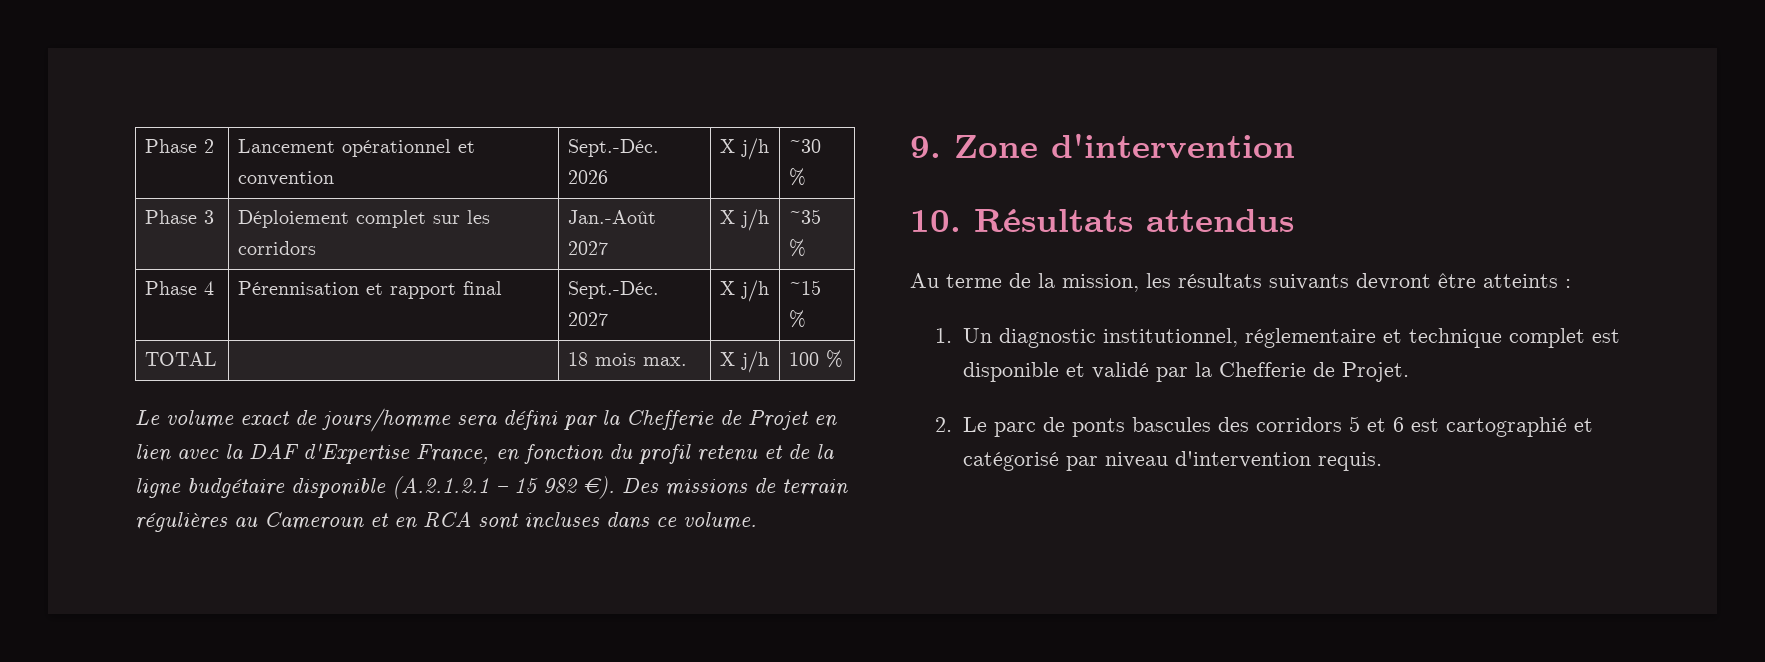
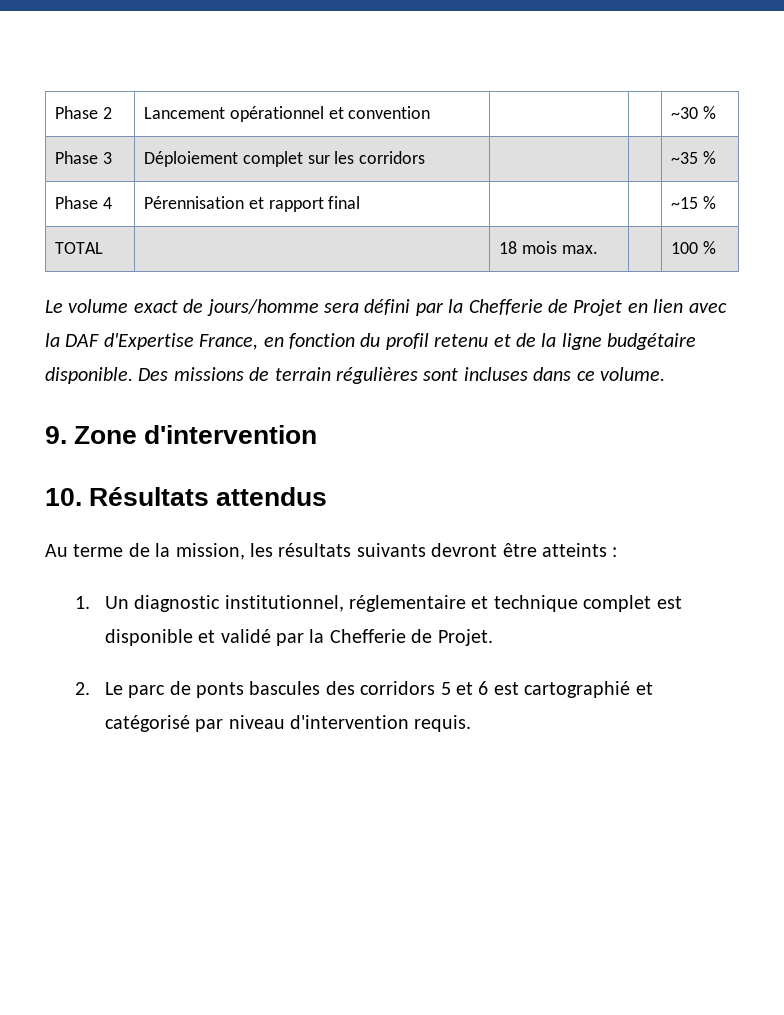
[568,139,660,157] [568,170,609,184] [720,138,770,160] Sept.-Déc. 2026 | X j/h -> (431, 112) |
[568,210,657,224] [568,241,609,255] [720,209,770,231] Jan.-Août 2027 | X j/h -> (426, 157) |
[568,281,660,299] [568,312,609,326] [720,280,770,302] Sept.-Déc. 2027 | X j/h -> (361, 202) |
[720,351,770,373] X j/h -> (598, 249) none
[291,476,615,499] disponible (A.2.1.2.1 – 15 982 €). -> [45,367,133,384] disponible.
[234,511,471,530] au Cameroun et en RCA -> (418, 375) none

